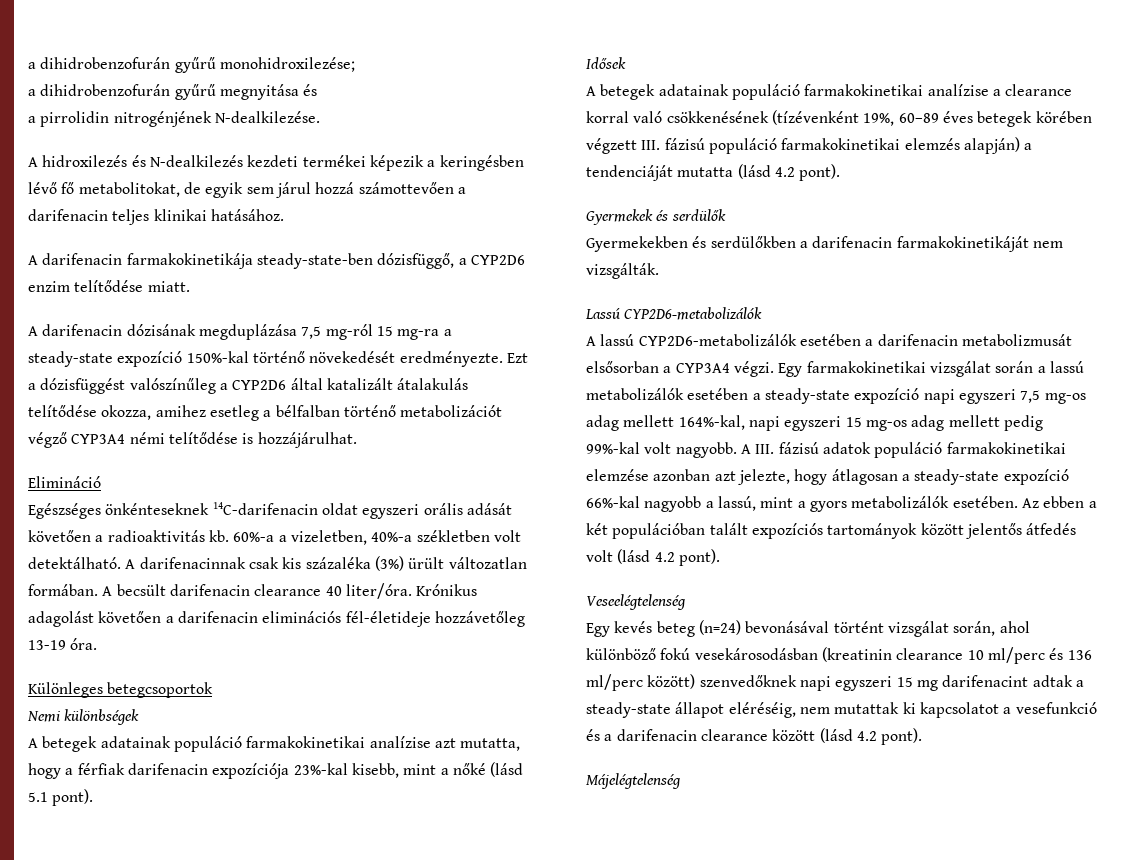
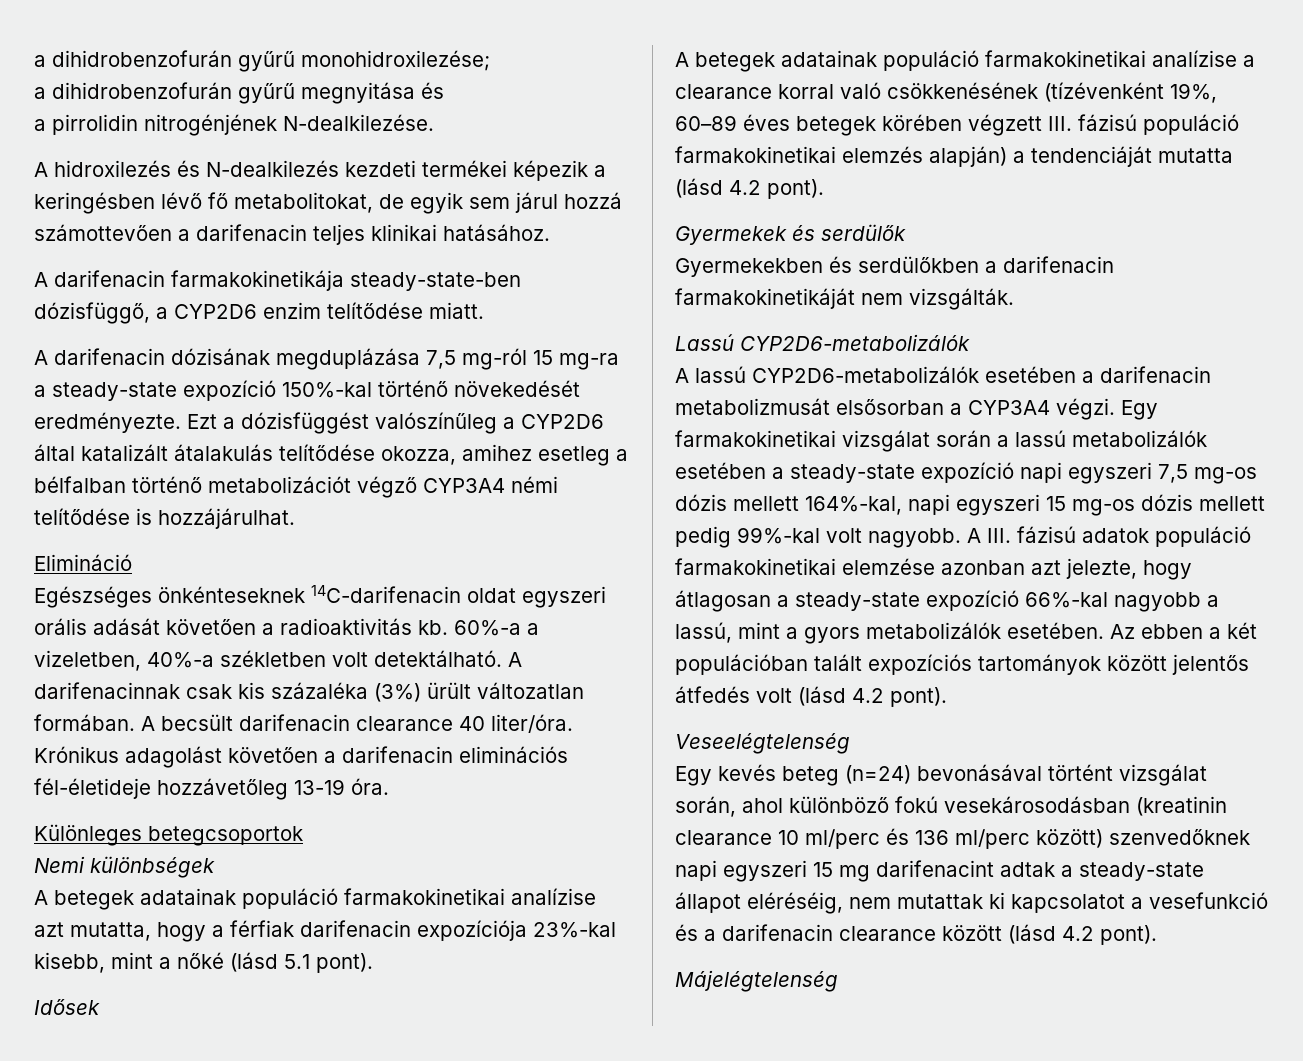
[586,415,619,431] adag -> [675,494,727,511] dózis
[911,415,945,431] adag -> [1141,494,1193,511] dózis

